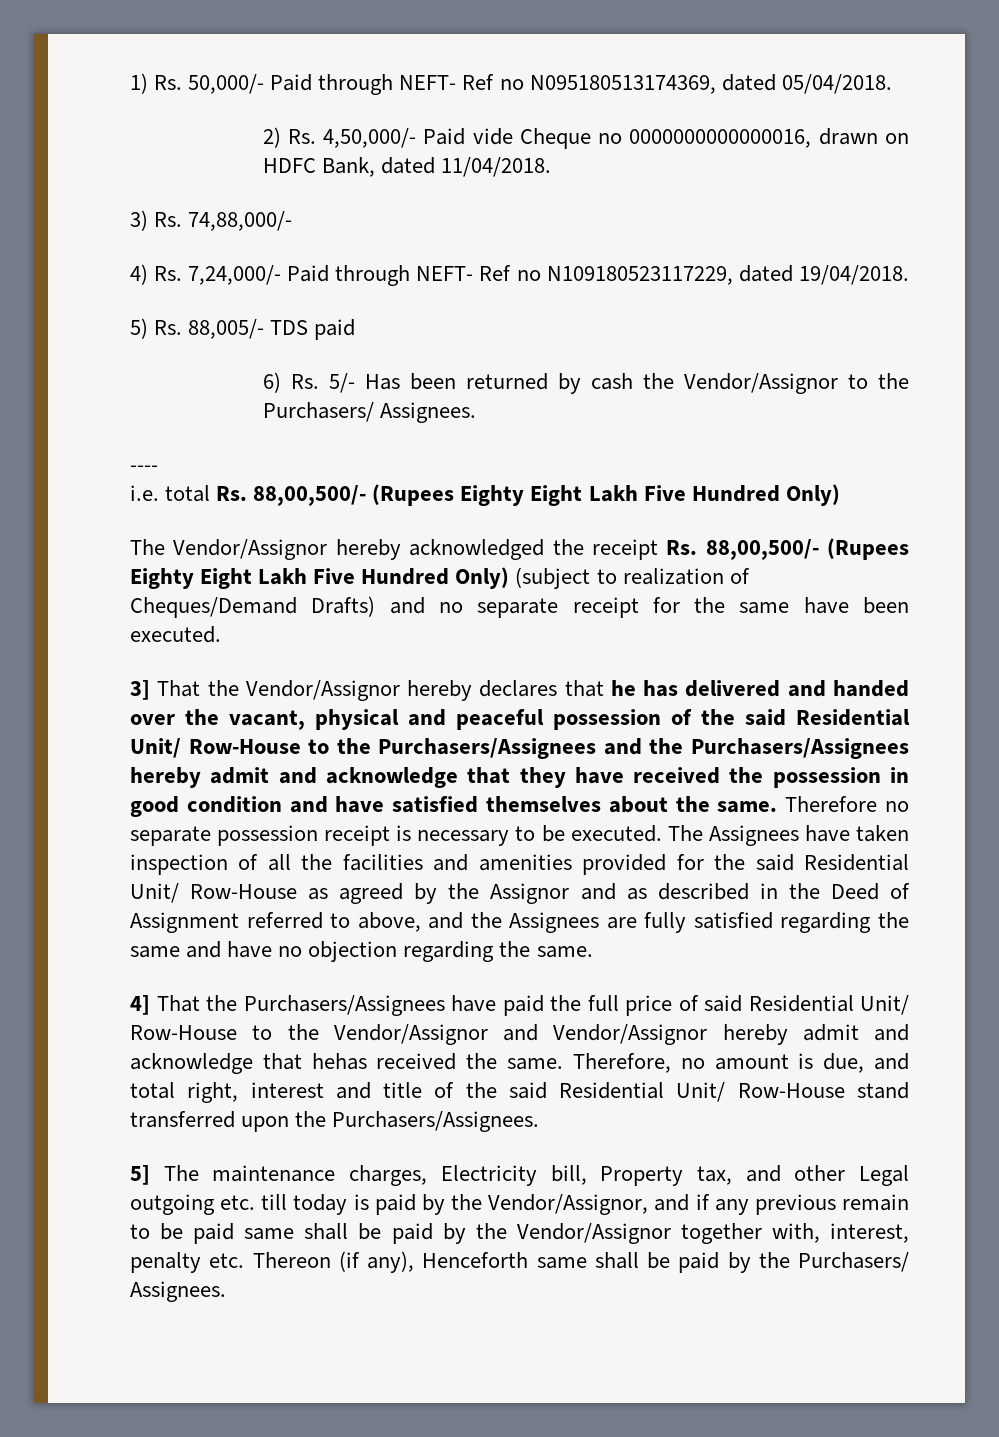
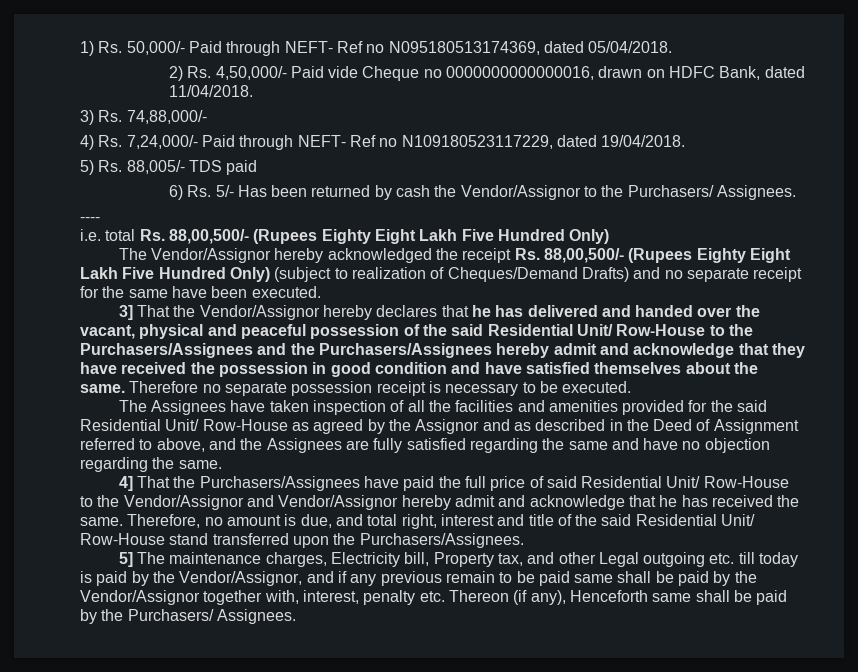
(662, 833) none -> (632, 387) //
[311,1053,367,1070] hehas -> [659,495,708,507] he has

